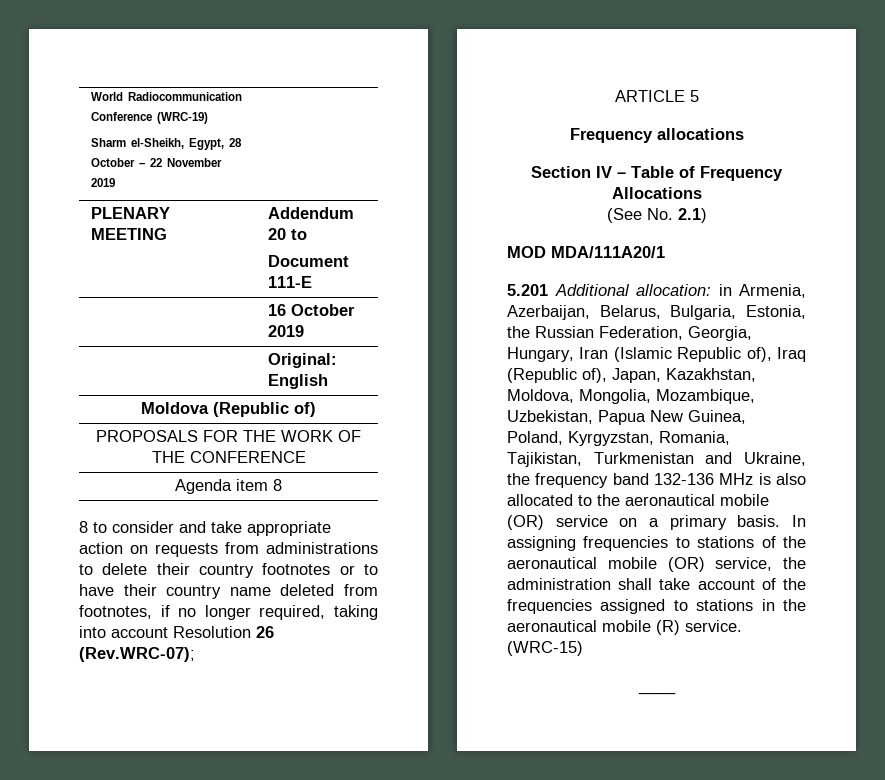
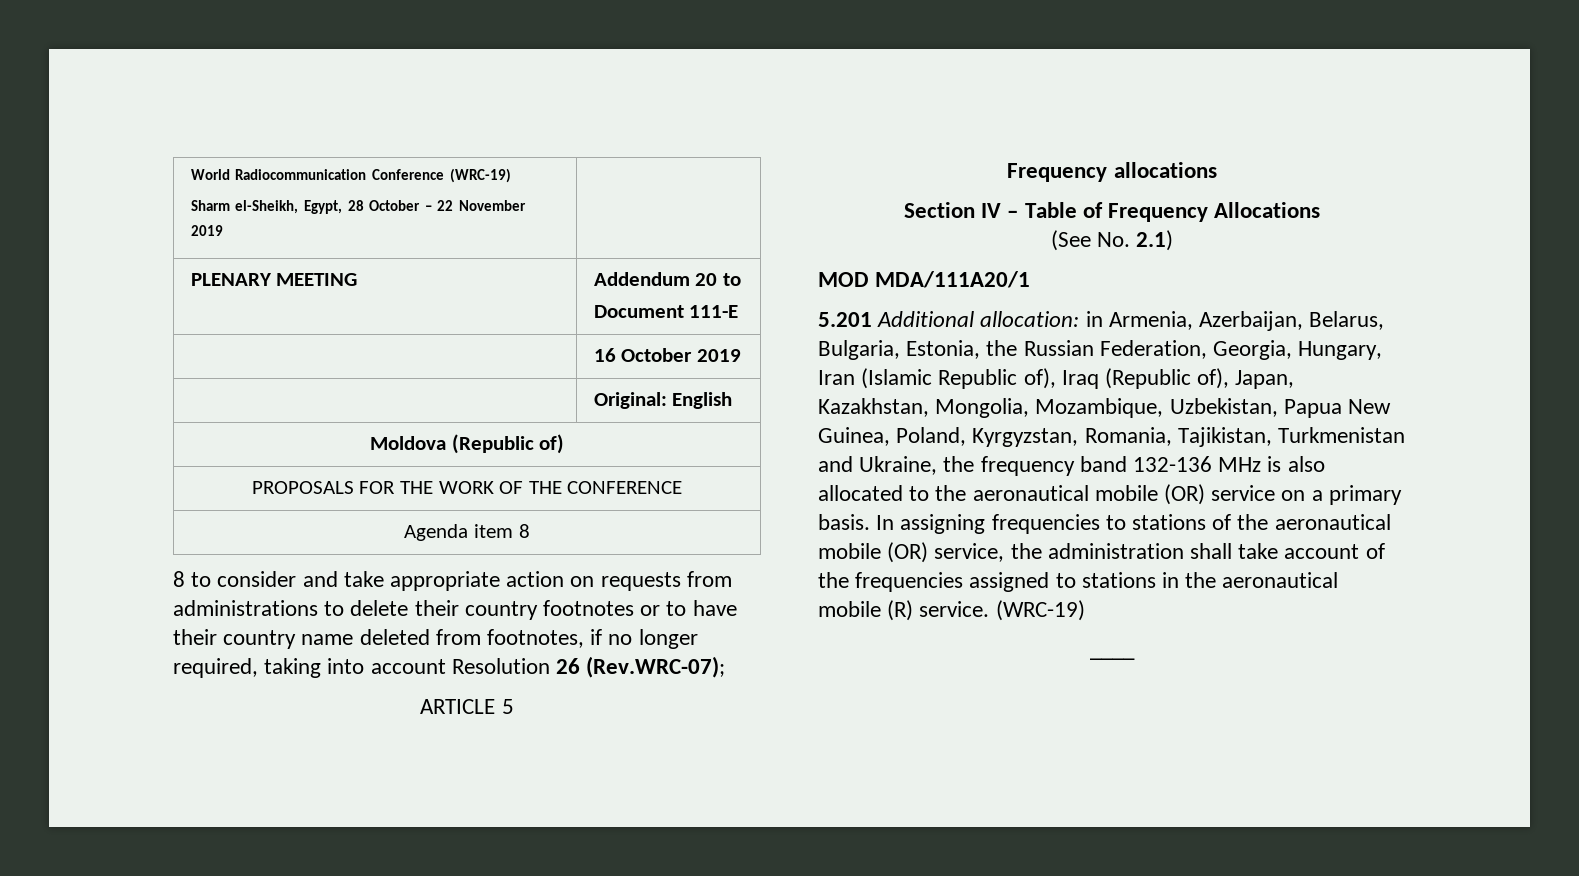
[507,389,574,403] Moldova, -> (929, 407) none
[507,641,583,656] (WRC-15) -> [995,600,1085,621] (WRC-19)

